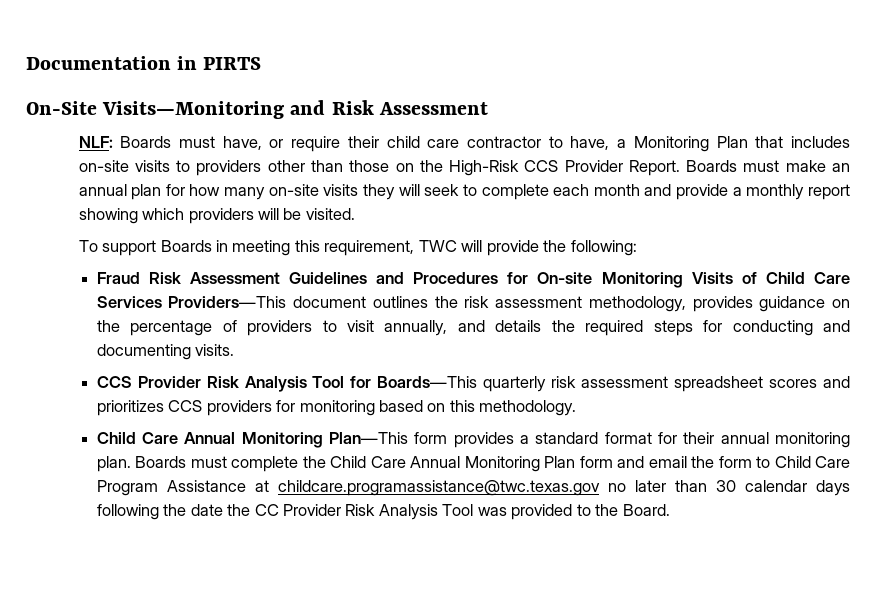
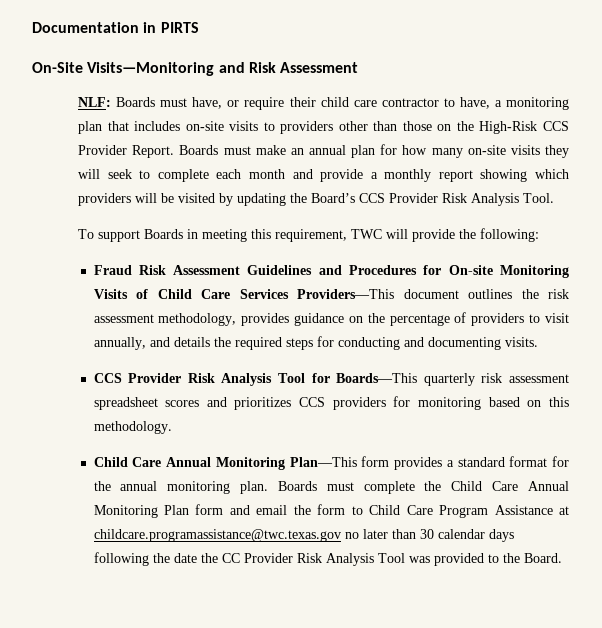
[633,136,748,152] Monitoring Plan -> [505,97,569,110] [78,121,103,134] monitoring plan
[305,208,355,220] visited. -> [178,193,555,206] visited by updating the Board’s CCS Provider Risk Analysis Tool.
[683,432,715,444] their -> [93,481,111,491] the

